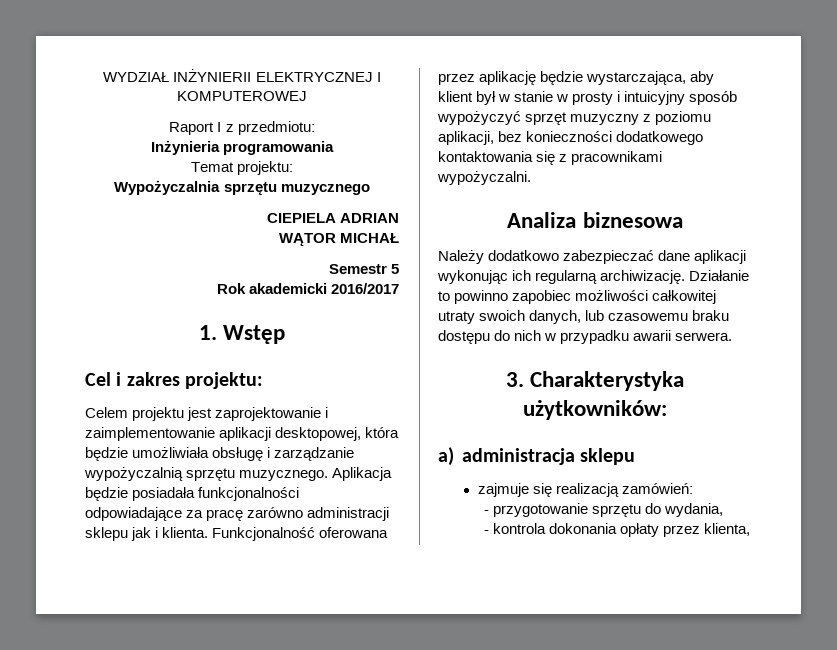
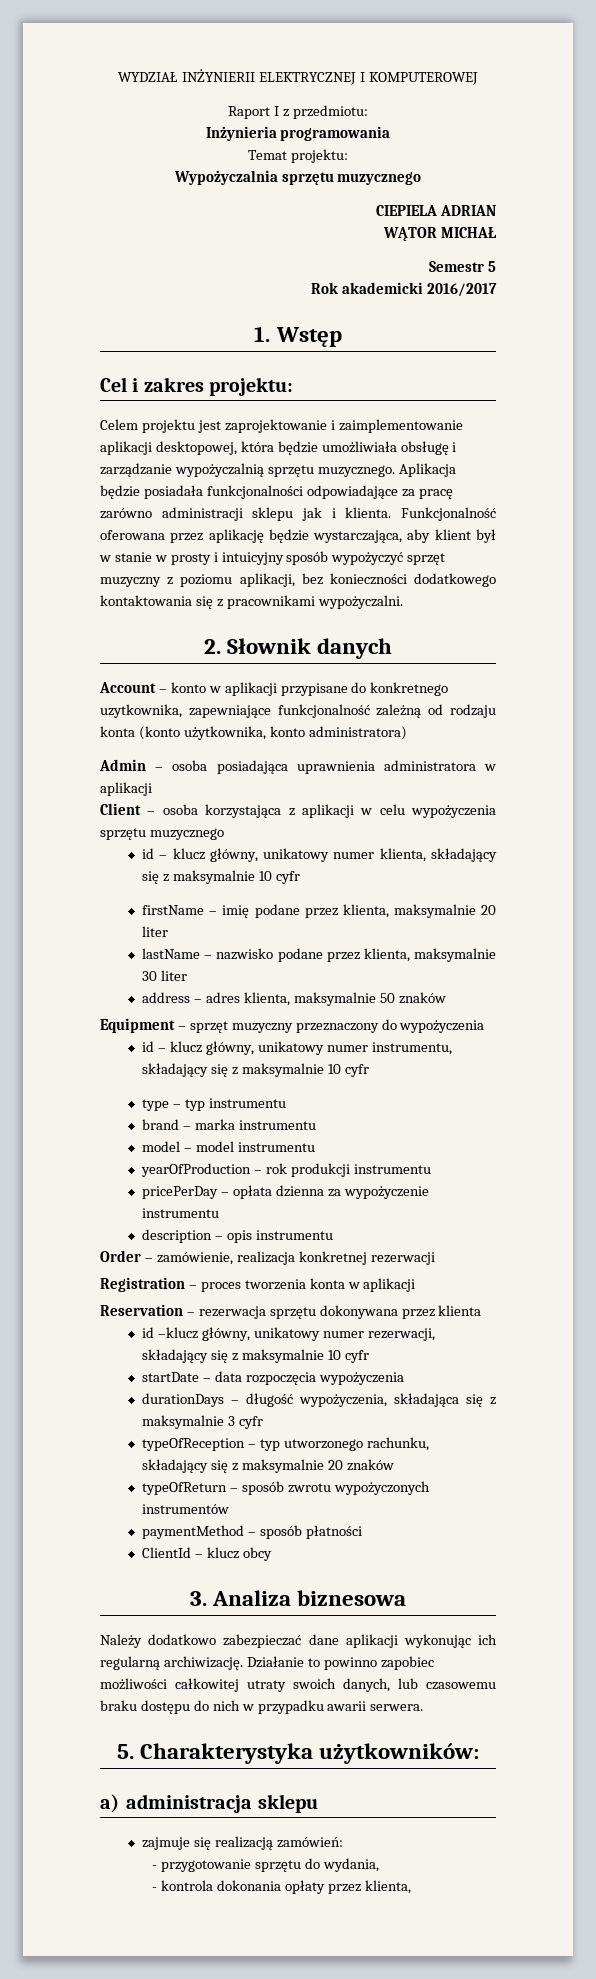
(531, 178) none -> [203,638,393,659] [99,682,449,696] [100,704,497,718] [100,726,407,740] [99,759,496,774] [100,782,152,796] [100,803,496,818] [100,828,224,840] [142,848,497,862] [142,870,300,884] [142,904,496,918] [142,926,169,937] [142,948,496,962] [142,970,188,981] [142,992,446,1006] [100,1018,485,1033] [142,1041,452,1055] [142,1063,369,1077] [142,1098,286,1111] [142,1119,316,1130] [142,1141,315,1152] [141,1163,431,1177] [142,1185,429,1199] [142,1208,220,1218] [142,1229,333,1243] [100,1250,435,1265] [100,1277,416,1292] [100,1304,482,1319] [142,1327,435,1341] [142,1349,369,1363] [142,1371,404,1385] [142,1393,496,1407] [142,1415,263,1429] [142,1437,429,1451] [142,1459,394,1473] [142,1481,430,1495] [142,1504,230,1514] [142,1525,362,1539] [142,1547,272,1561] [189,1591,207,1606] 2. Słownik danych // Account – konto w aplikacji przypisane do konkretnego uzytkownika, zapewniające funkcjonalność zależną od rodzaju konta (konto użytkownika, konto administratora) // Admin – osoba posiadająca uprawnienia administratora w aplikacji // Client – osoba korzystająca z aplikacji w celu wypożyczenia sprzętu muzycznego // id – klucz główny, unikatowy numer klienta, składający się z maksymalnie 10 cyfr // firstName – imię podane przez klienta, maksymalnie 20 liter // lastName – nazwisko podane przez klienta, maksymalnie 30 liter // address – adres klienta, maksymalnie 50 znaków // Equipment – sprzęt muzyczny przeznaczony do wypożyczenia // id – klucz główny, unikatowy numer instrumentu, składający się z maksymalnie 10 cyfr // type – typ instrumentu // brand – marka instrumentu // model – model instrumentu // yearOfProduction – rok produkcji instrumentu // pricePerDay – opłata dzienna za wypożyczenie instrumentu // description – opis instrumentu // Order – zamówienie, realizacja konkretnej rezerwacji // Registration – proces tworzenia konta w aplikacji // Reservation – rezerwacja sprzętu dokonywana przez klienta // id –klucz główny, unikatowy numer rezerwacji, składający się z maksymalnie 10 cyfr // startDate – data rozpoczęcia wypożyczenia // durationDays – długość wypożyczenia, składająca się z maksymalnie 3 cyfr // typeOfReception – typ utworzonego rachunku, składający się z maksymalnie 20 znaków // typeOfReturn – sposób zwrotu wypożyczonych instrumentów // paymentMethod – sposób płatności // ClientId – klucz obcy // 3.
[505,372,524,387] 3. -> [116,1744,134,1759] 5.

